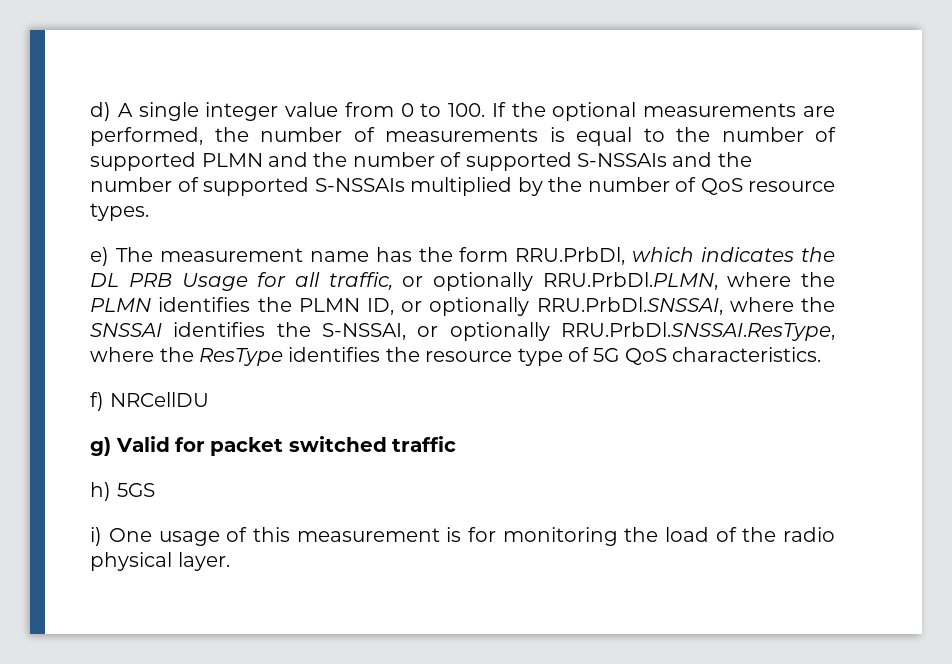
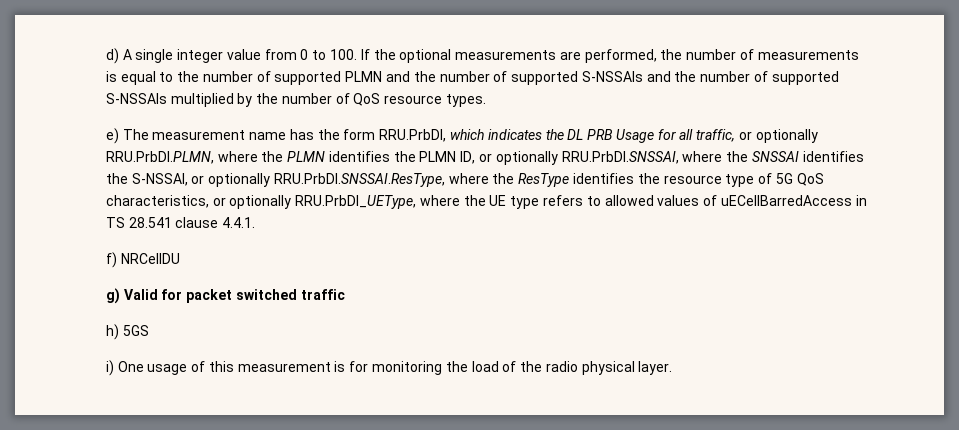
[672,347,822,362] characteristics. -> [105,195,867,209] [105,217,256,228] characteristics, or optionally RRU.PrbDl_UEType, where the UE type refers to allowed values of uECellBarredAccess in TS 28.541 clause 4.4.1.

